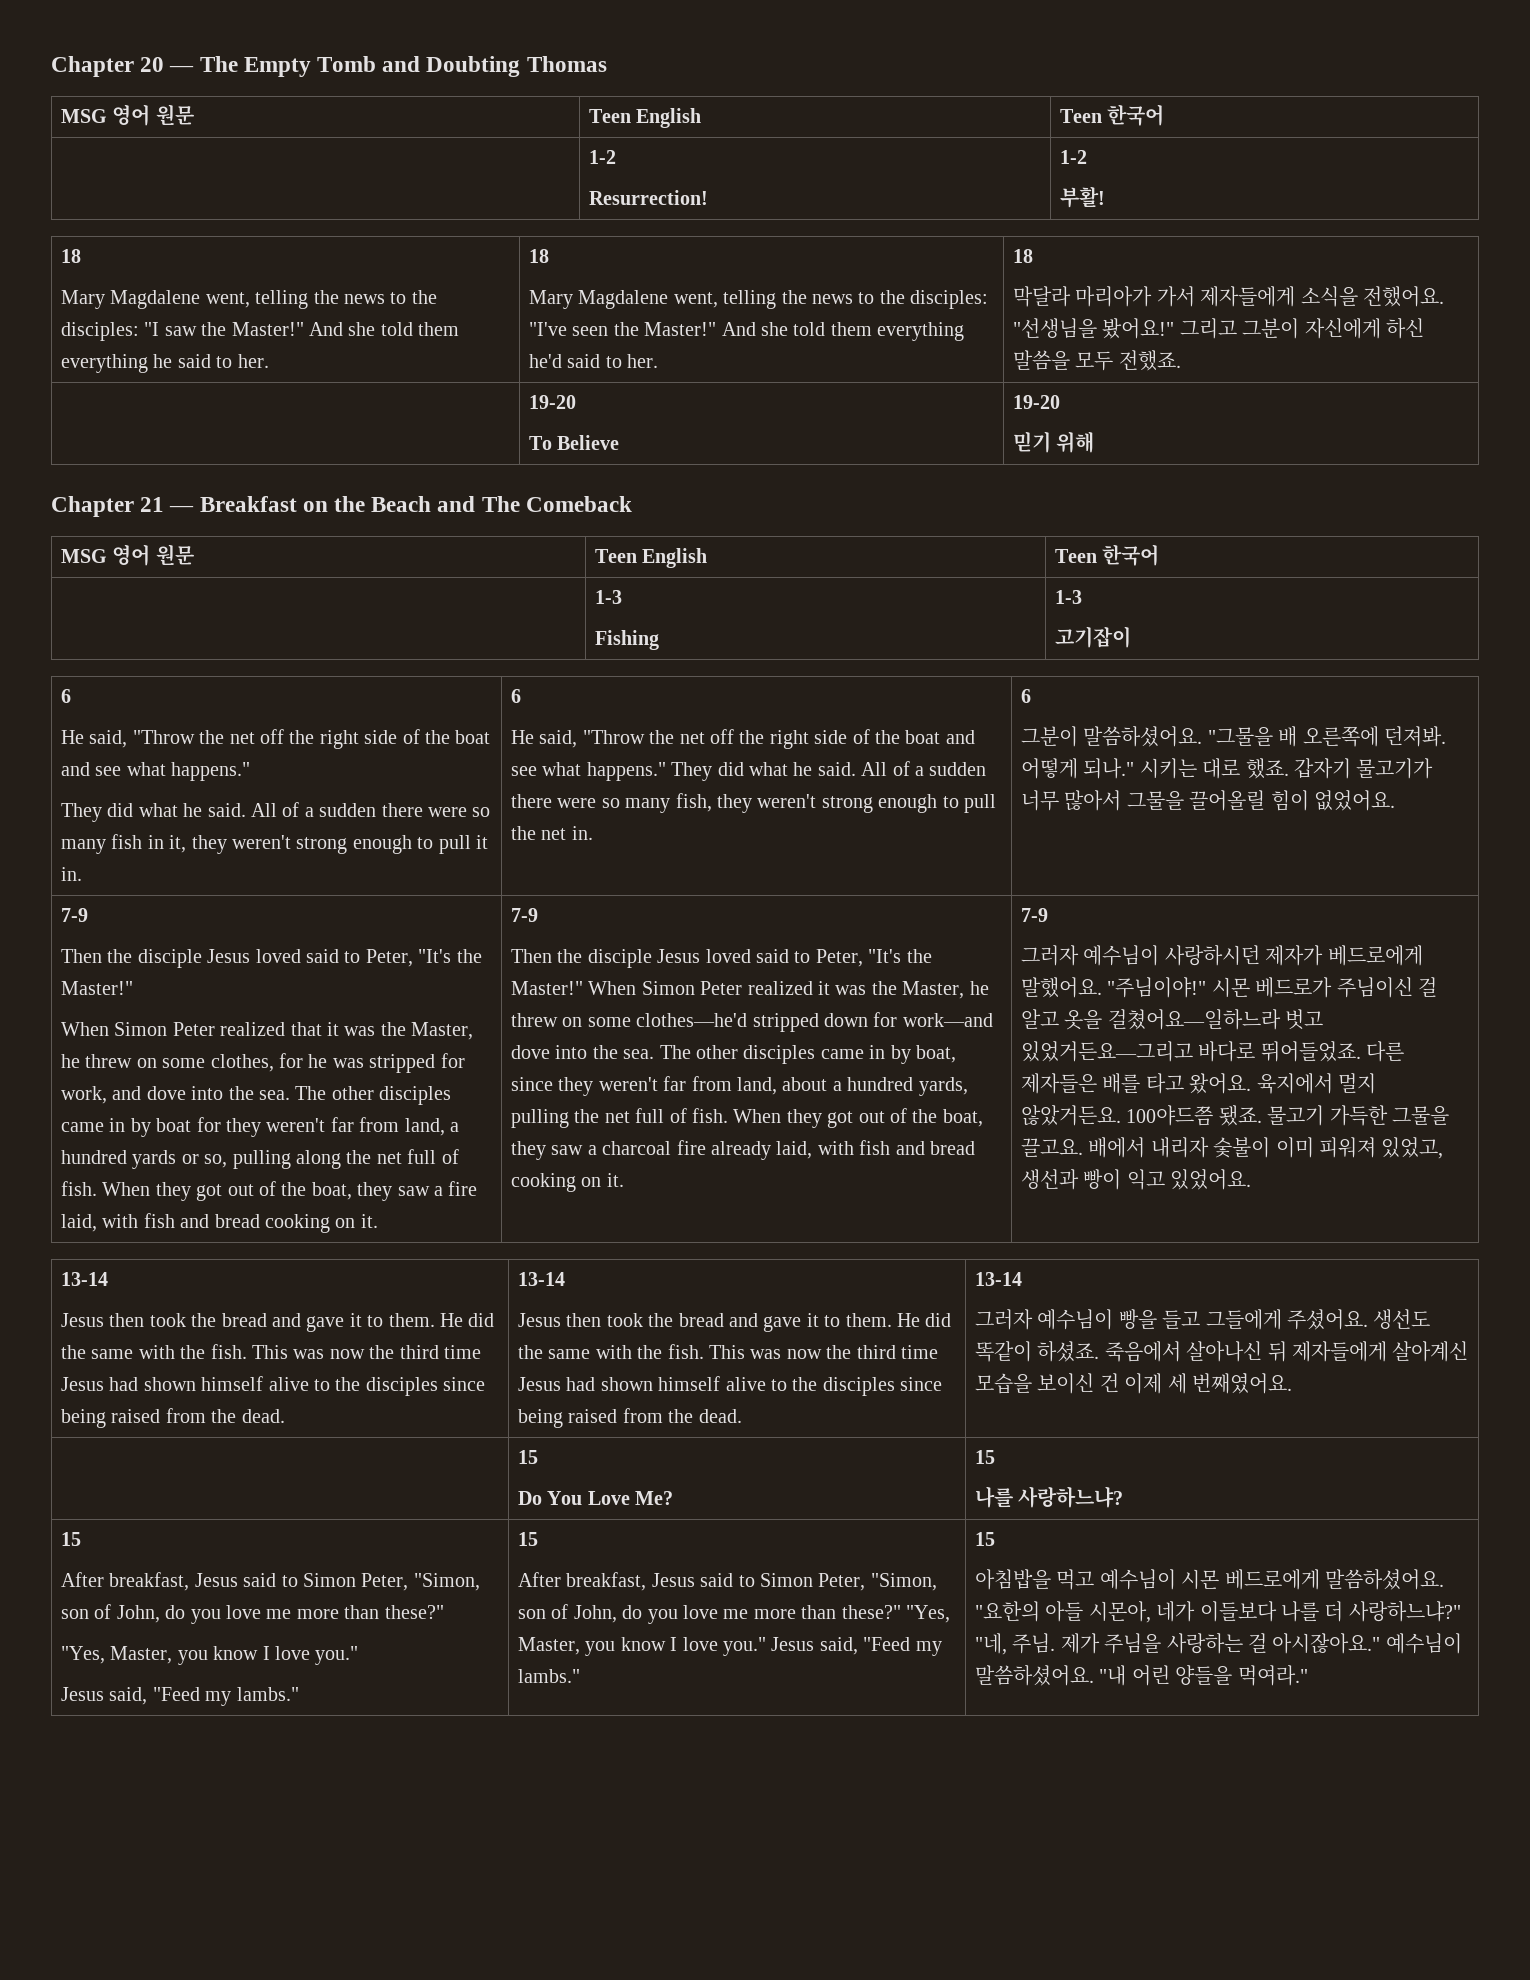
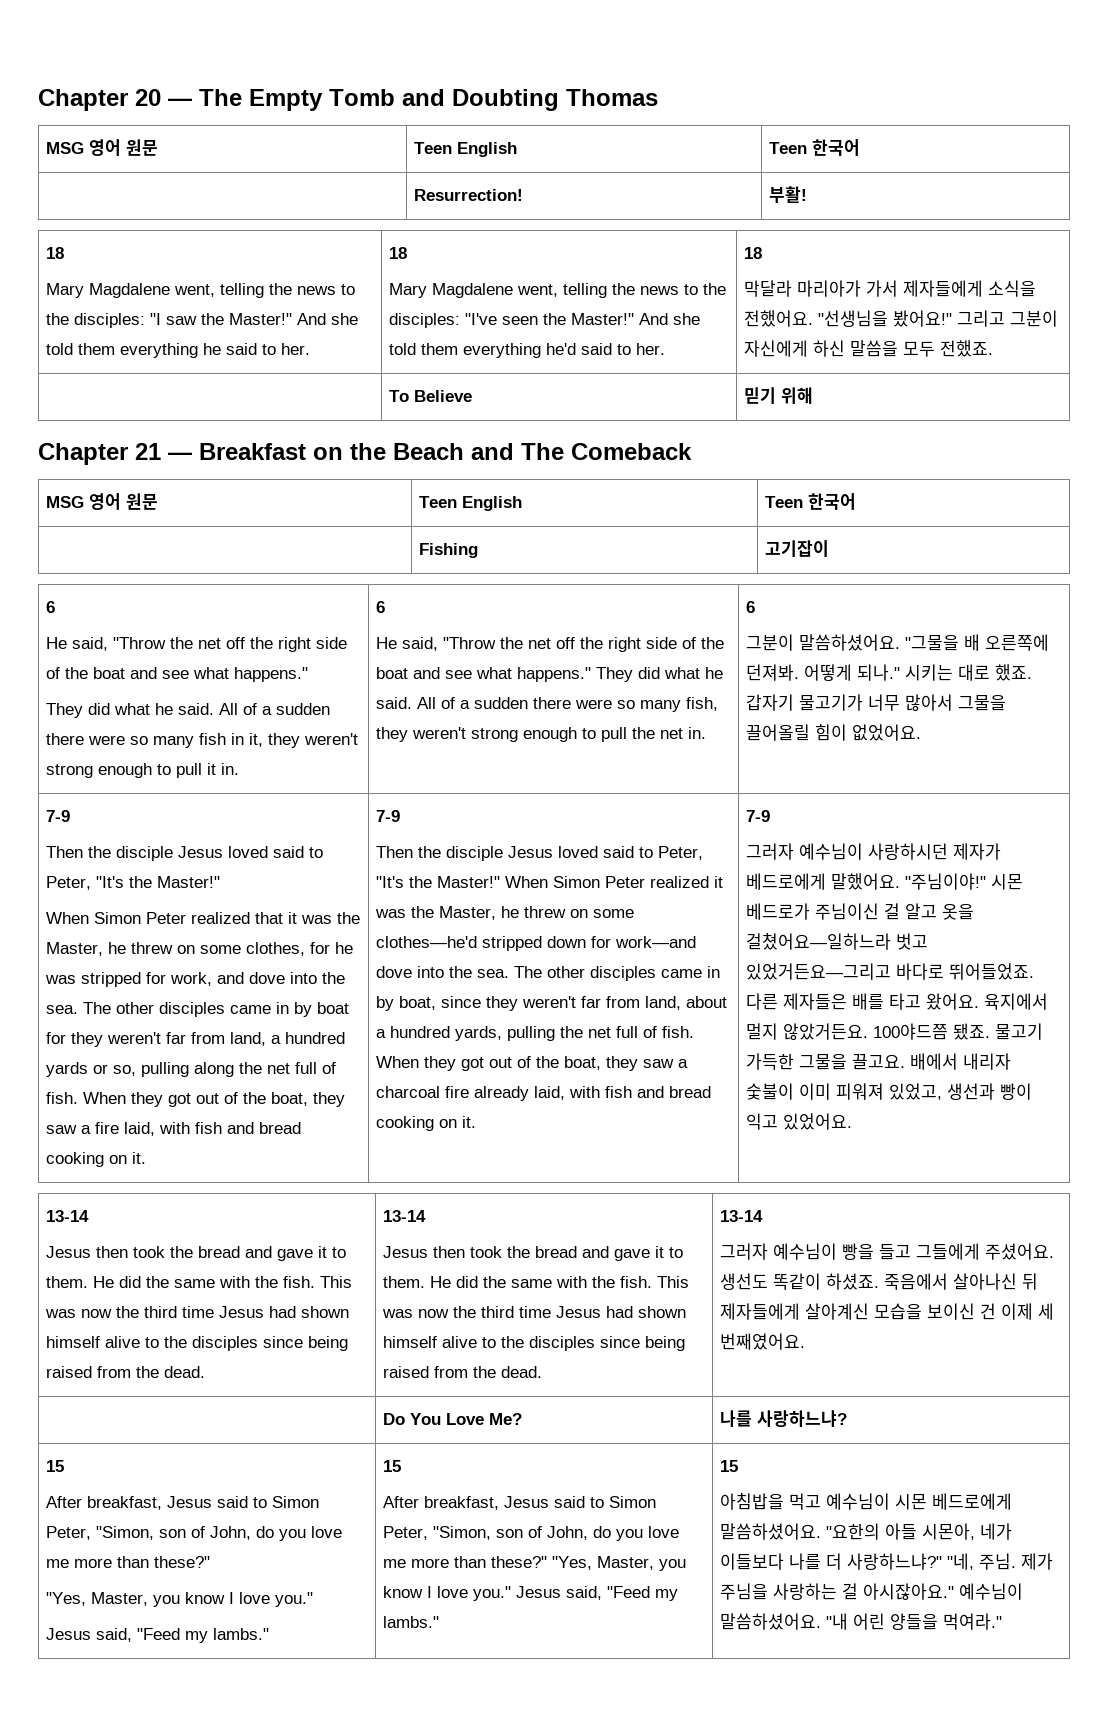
[588,150,616,164] 1-2 // -> (861, 147) none
[1059,150,1087,164] 1-2 // -> (524, 195) none
[528,395,576,409] 19-20 // -> (994, 348) none
[1012,395,1060,409] 19-20 // -> (473, 396) none
[594,590,622,604] 1-3 // -> (857, 501) none
[1054,590,1082,604] 1-3 // -> (479, 550) none
[517,1450,538,1464] 15 // -> (806, 1341) none
[974,1450,995,1464] 15 // -> (523, 1419) none

